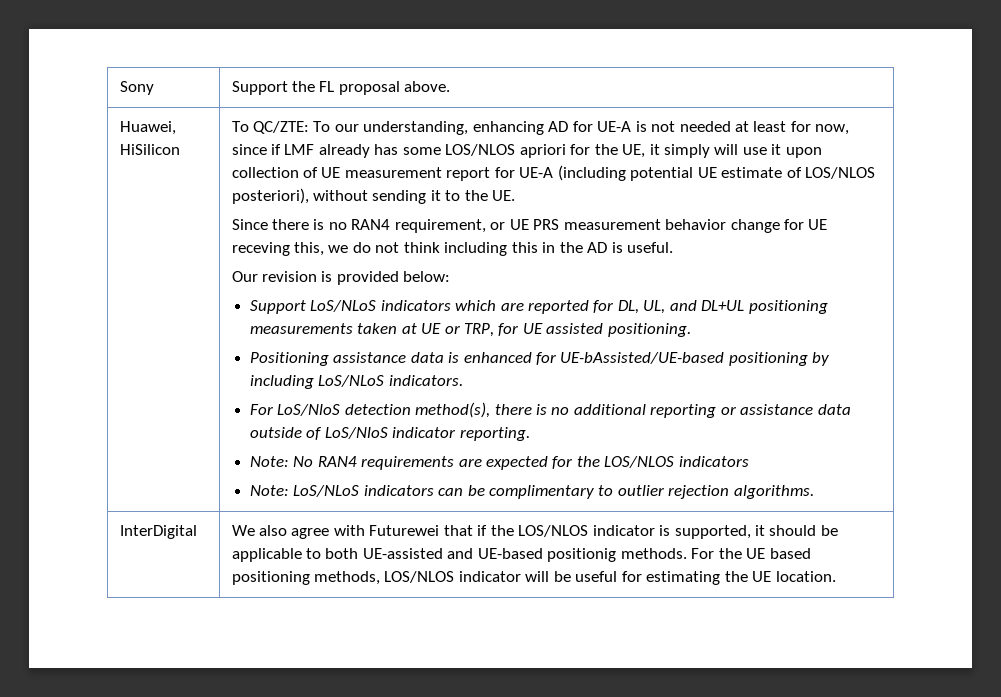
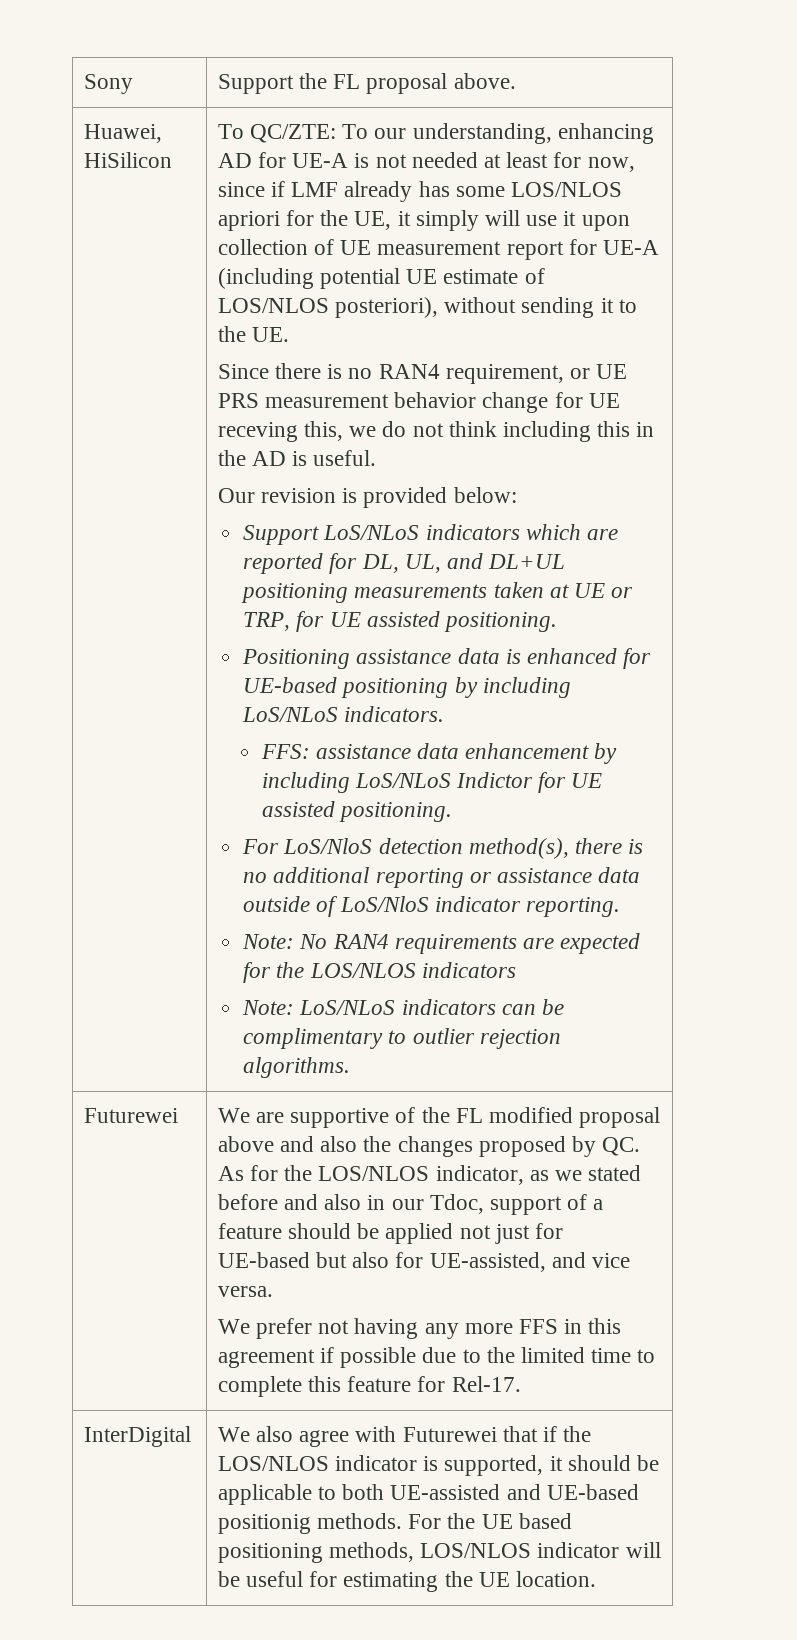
[560,352,725,364] UE-bAssisted/UE-based -> [243,677,338,693] UE-based
(463, 380) none -> [260,743,618,764] [261,772,603,793] [261,801,452,822] // FFS: assistance data enhancement by including LoS/NLoS Indictor for UE assisted positioning.
(814, 492) none -> [83,1108,178,1123] [217,1107,661,1128] [217,1136,641,1157] [217,1165,642,1185] [217,1194,604,1215] [217,1223,564,1244] [217,1252,631,1272] [217,1286,273,1297] [217,1318,622,1339] [217,1347,656,1368] [217,1376,521,1397] // Futurewei | We are supportive of the FL modified proposal above and also the changes proposed by QC. As for the LOS/NLOS indicator, as we stated before and also in our Tdoc, support of a feature should be applied not just for UE-based but also for UE-assisted, and vice versa. // We prefer not having any more FFS in this agreement if possible due to the limited time to complete this feature for Rel-17.

